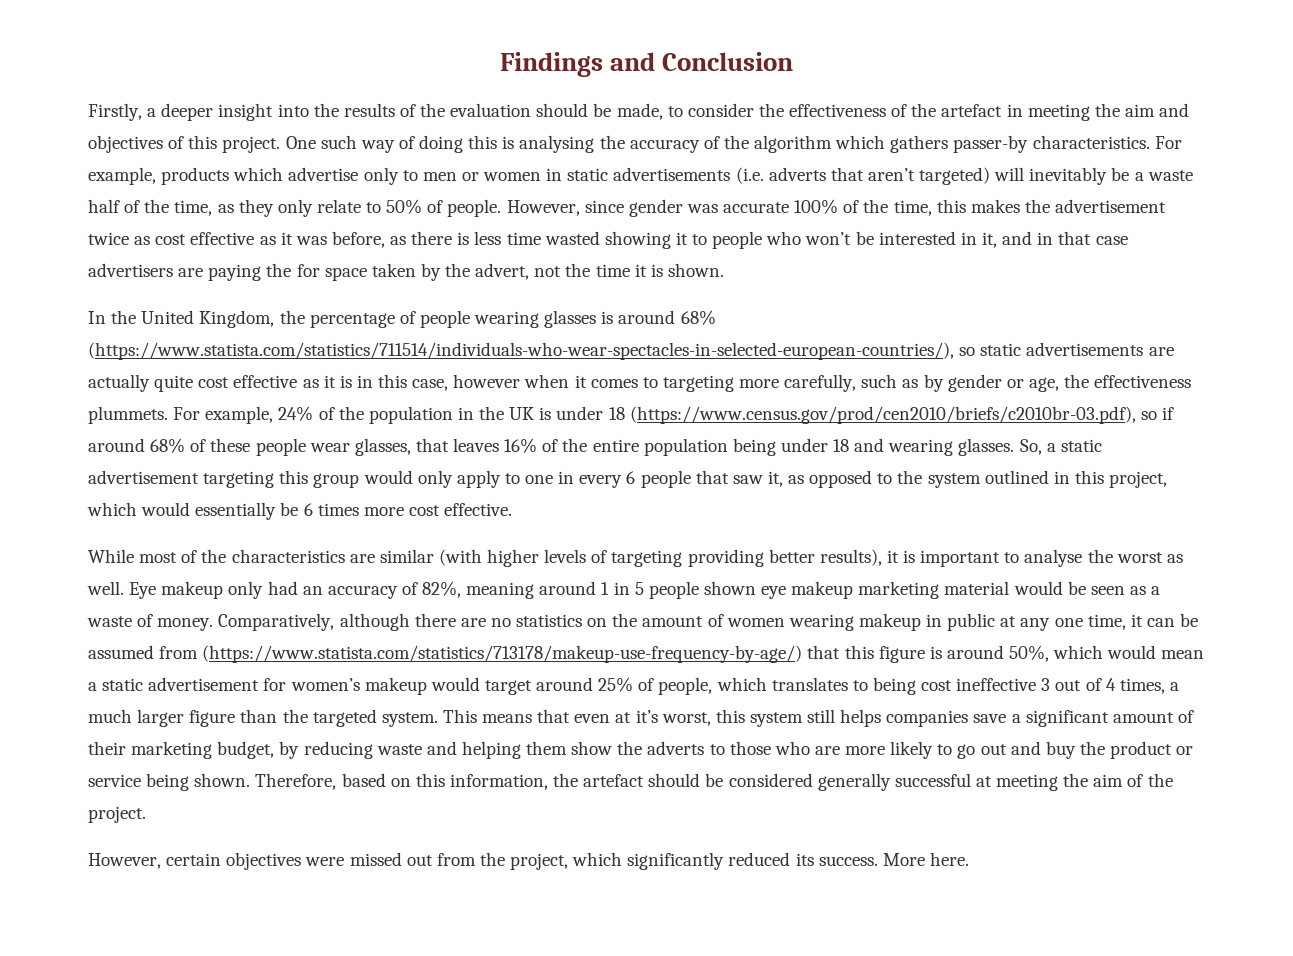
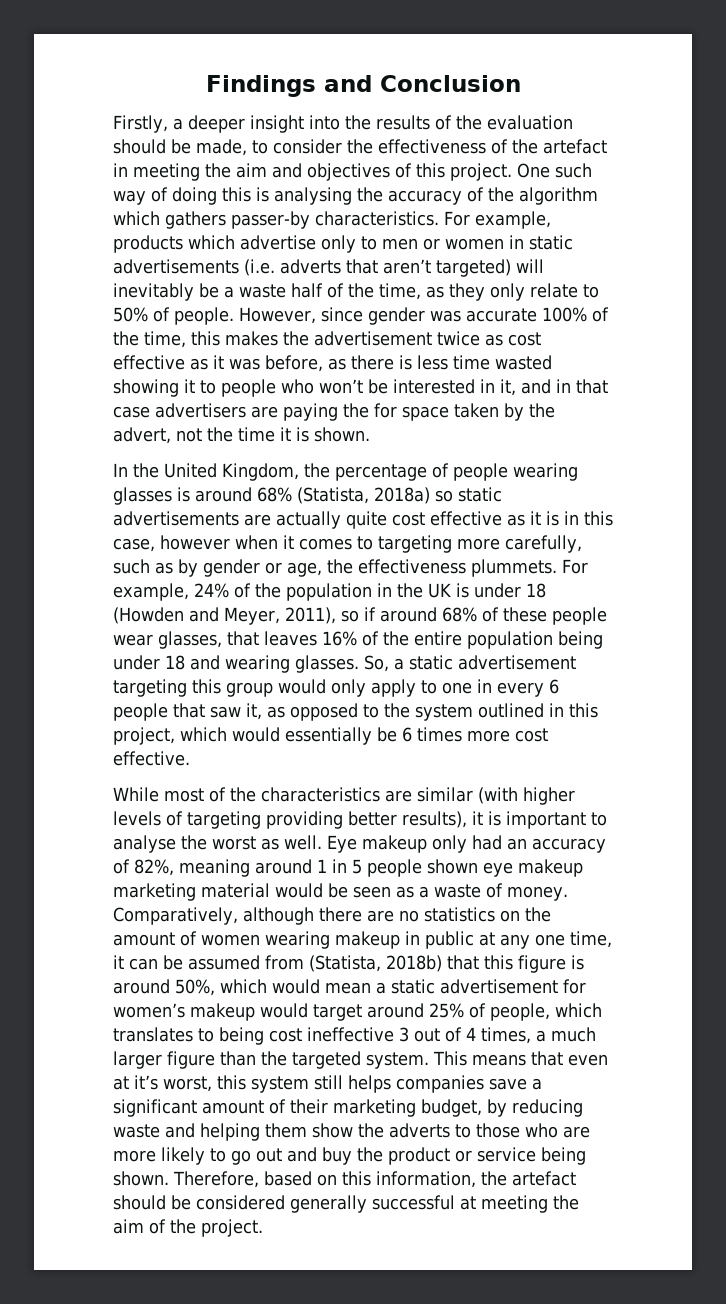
[88,342,954,360] (https://www.statista.com/statistics/711514/individuals-who-wear-spectacles-in-selected-european-countries/), -> [297,487,430,504] (Statista, 2018a)
[629,406,1136,424] (https://www.census.gov/prod/cen2010/briefs/c2010br-03.pdf), -> [113,607,336,625] (Howden and Meyer, 2011),
[202,645,803,663] (https://www.statista.com/statistics/713178/makeup-use-frequency-by-age/) -> [309,955,442,972] (Statista, 2018b)
[88,852,969,870] // However, certain objectives were missed out from the project, which significantly reduced its success. More here. -> (263, 1228) none

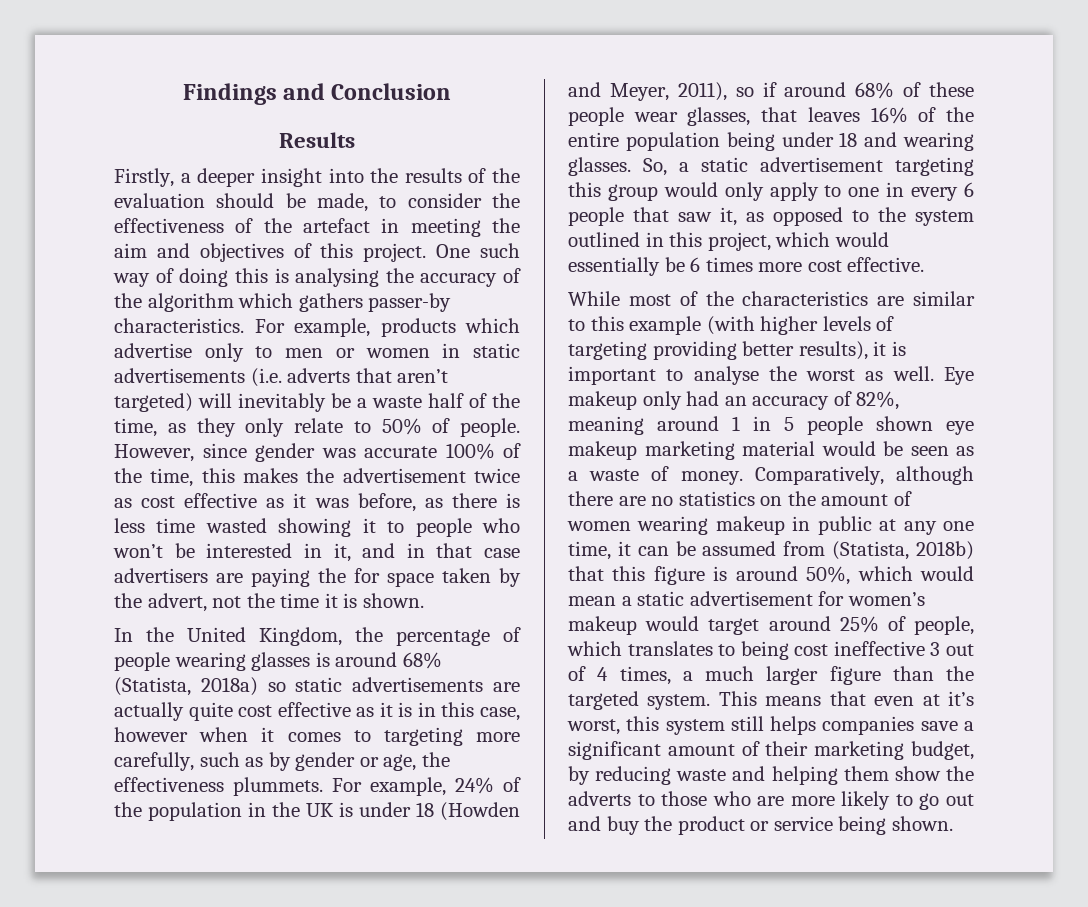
(521, 83) none -> [279,132,355,148] // Results
(473, 794) none -> [568,316,702,335] to this example
[173,1171,576,1188] [113,1195,579,1213] [113,1219,263,1237] Therefore, based on this information, the artefact should be considered generally successful at meeting the aim of the project. -> (953, 823) none

